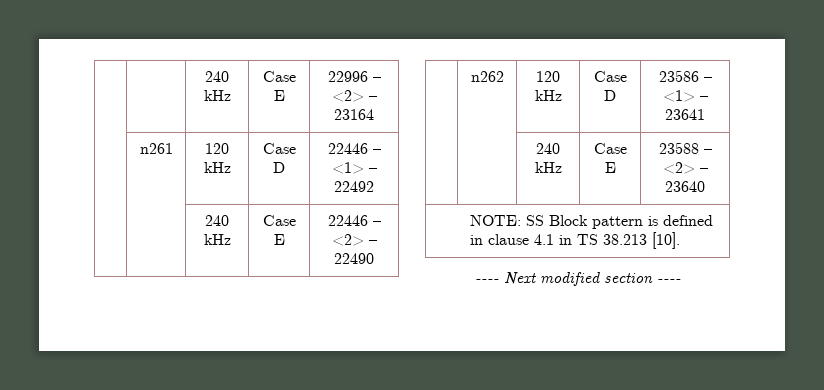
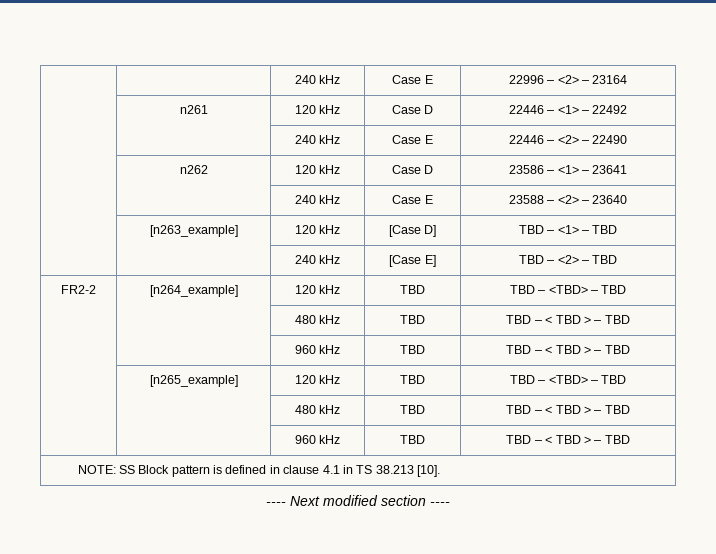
(705, 186) none -> [149,225,238,237] [294,225,341,234] [388,225,437,237] [518,225,618,234] [294,255,341,264] [389,255,436,267] [518,255,618,264] [61,285,96,294] [149,285,238,297] [294,285,341,294] [400,285,425,294] [509,285,627,294] [294,315,341,324] [400,315,425,324] [506,315,630,324] [294,345,341,354] [400,345,425,354] [506,345,630,354] [149,375,238,387] [294,375,341,384] [400,375,425,384] [509,375,627,384] [294,405,341,414] [400,405,425,414] [506,405,630,414] [294,435,341,444] [400,435,425,444] [506,435,630,444] // | [n263_example] | 120 kHz | [Case D] | TBD – <1> – TBD // | | 240 kHz | [Case E] | TBD – <2> – TBD // FR2-2 | [n264_example] | 120 kHz | TBD | TBD – <TBD> – TBD // | | 480 kHz | TBD | TBD – < TBD > – TBD // | | 960 kHz | TBD | TBD – < TBD > – TBD // | [n265_example] | 120 kHz | TBD | TBD – <TBD> – TBD // | | 480 kHz | TBD | TBD – < TBD > – TBD // | | 960 kHz | TBD | TBD – < TBD > – TBD

